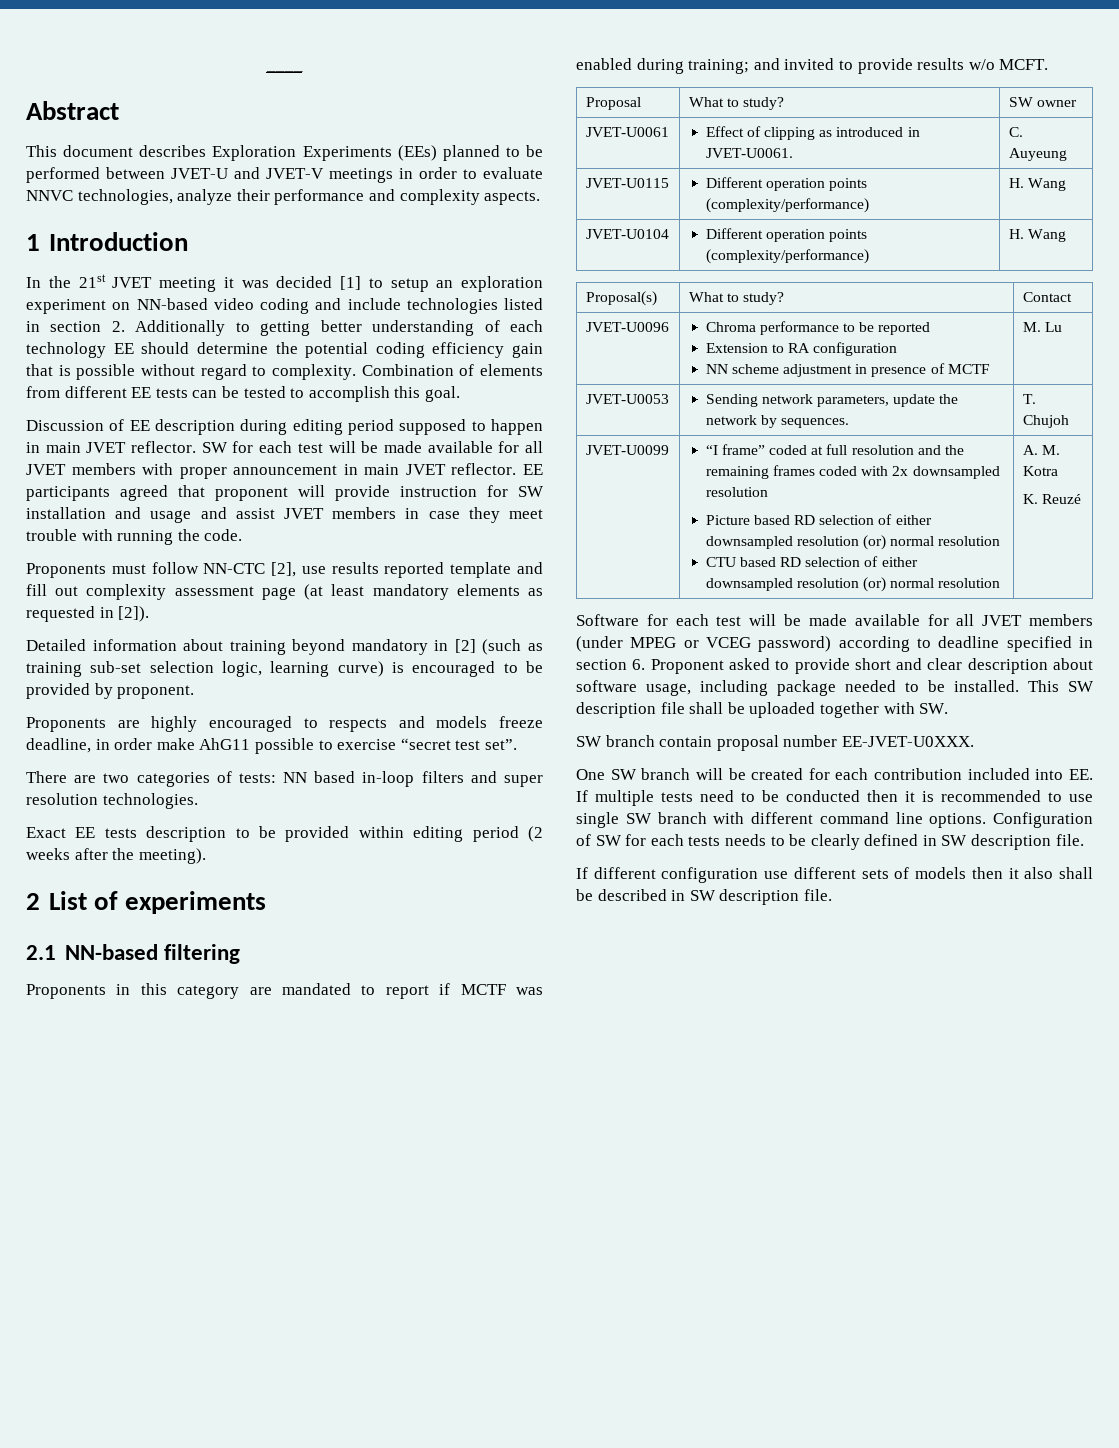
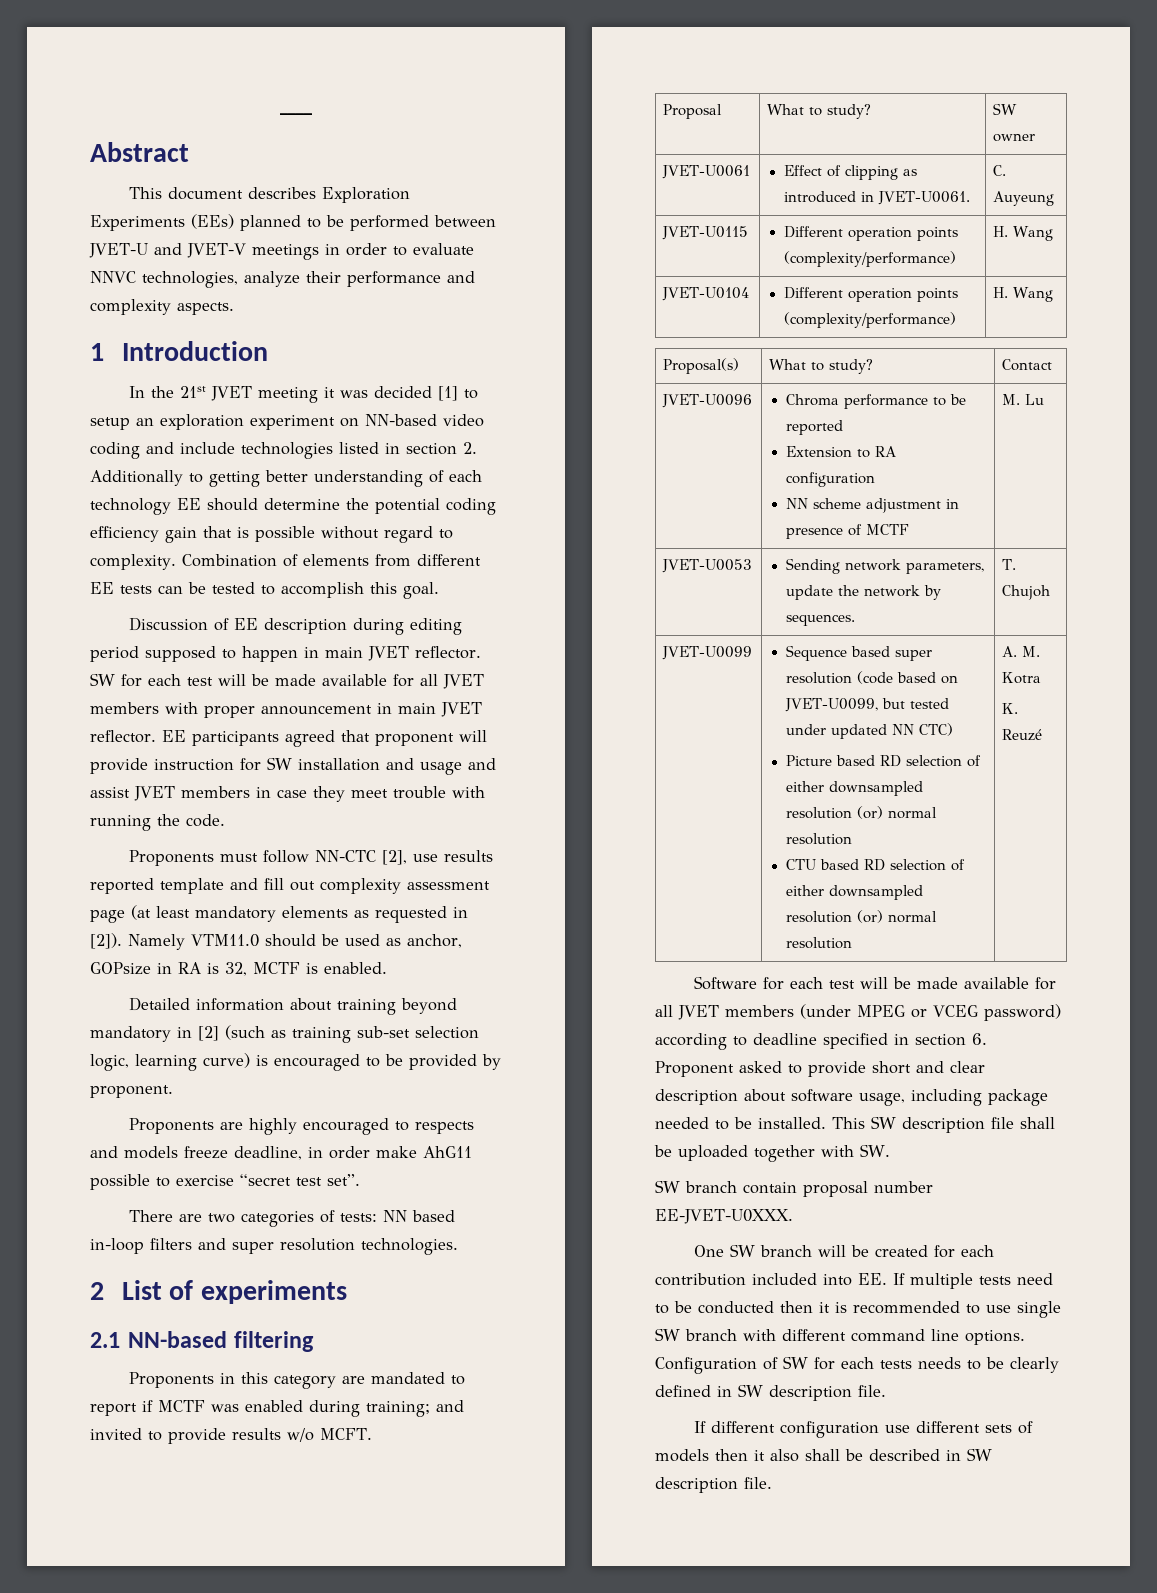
(150, 614) none -> [128,934,462,950] [90,962,387,976] Namely VTM11.0 should be used as anchor, GOPsize in RA is 32, MCTF is enabled.
[26,826,543,842] [26,848,206,864] // Exact EE tests description to be provided within editing period (2 weeks after the meeting). -> (458, 1246) none
[705,444,965,455] [705,465,1000,479] [705,487,768,497] “I frame” coded at full resolution and the remaining frames coded with 2x downsampled resolution -> [785,645,932,661] [785,671,958,684] [784,698,949,712] [785,723,953,739] Sequence based super resolution (code based on JVET-U0099, but tested under updated NN CTC)

